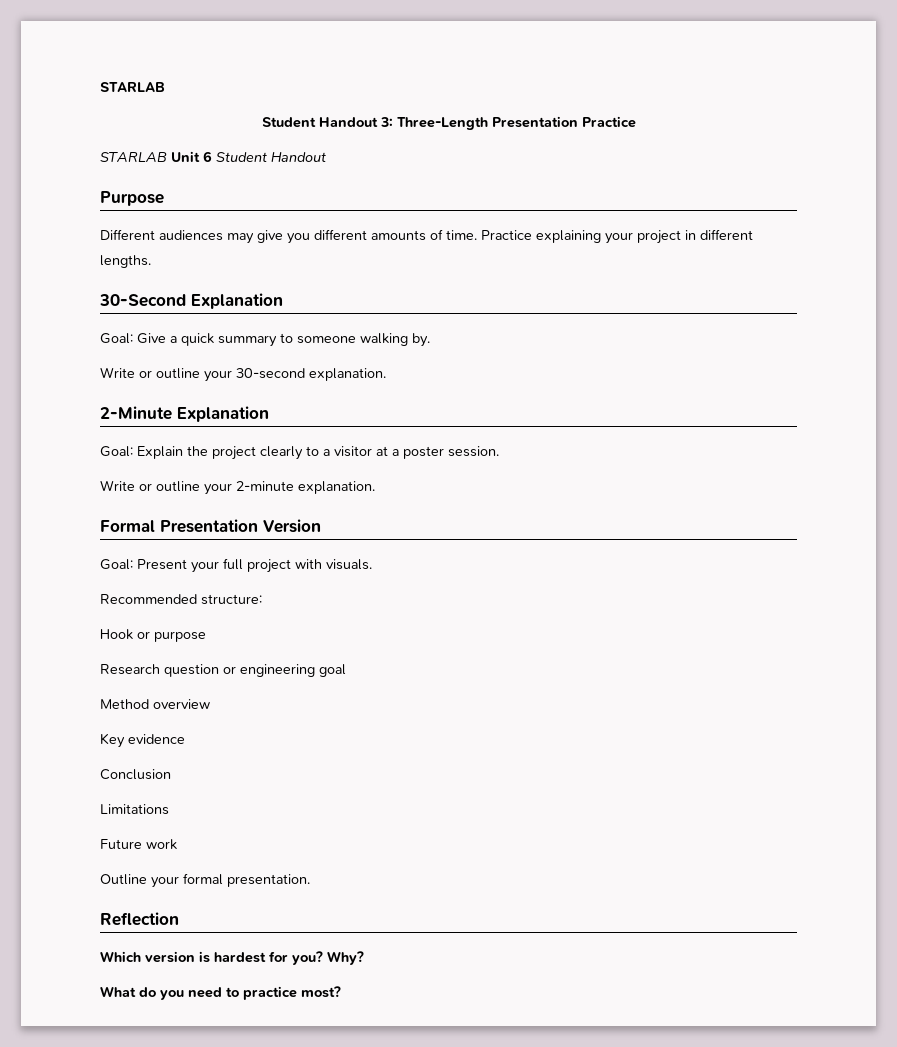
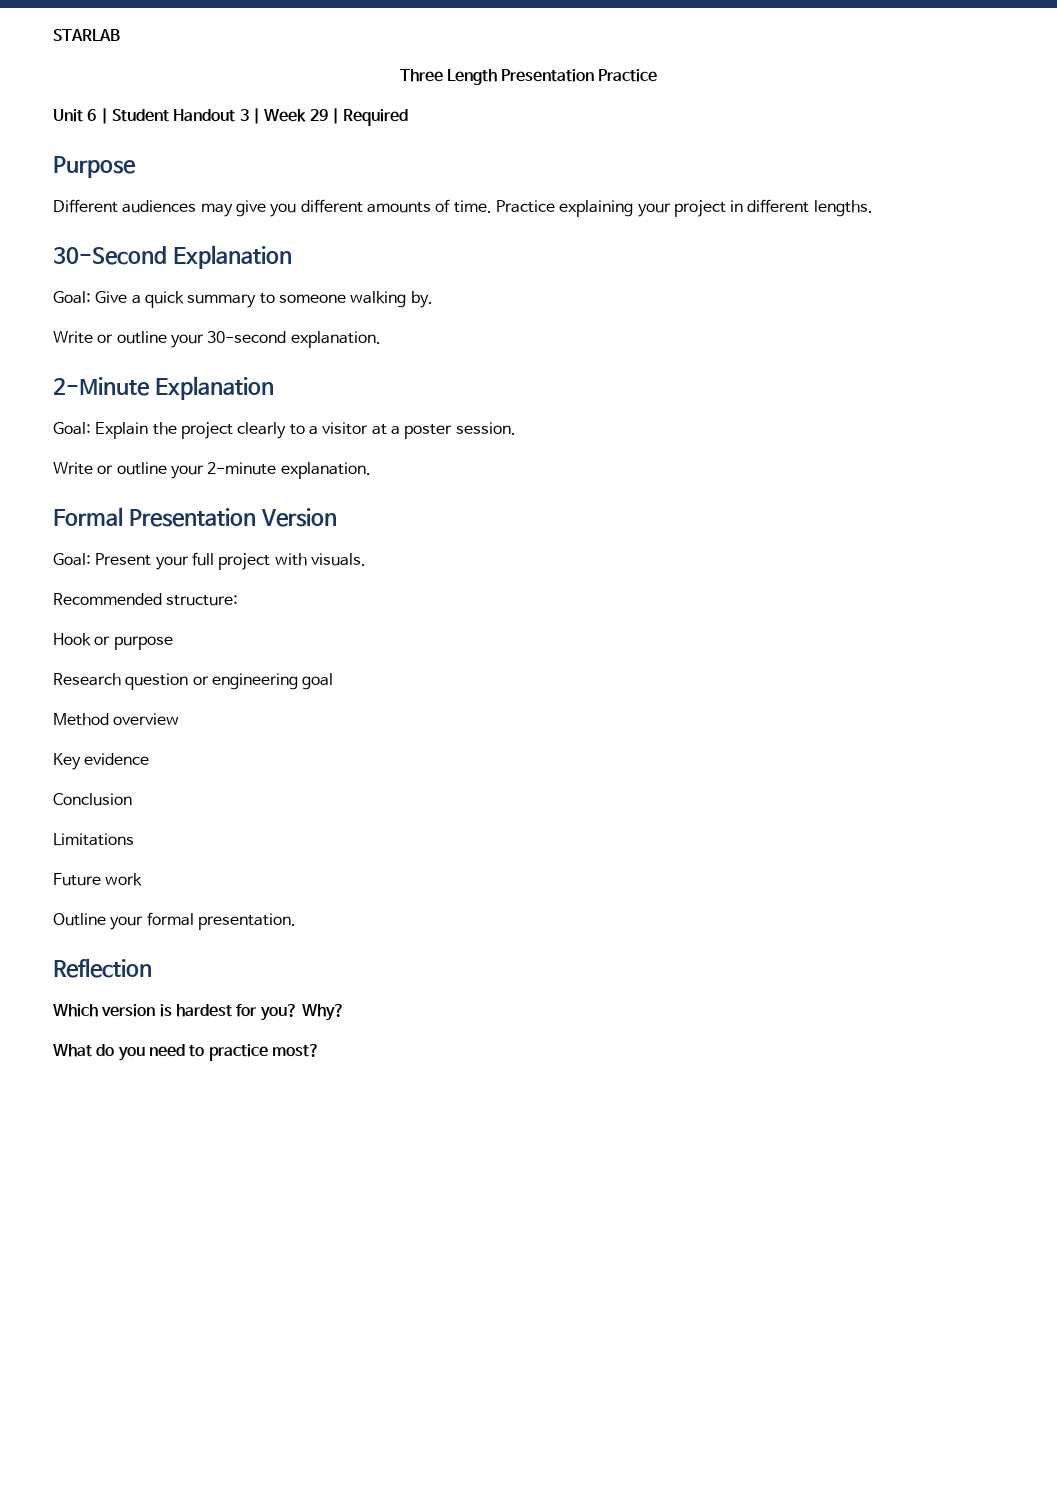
[261,117,488,130] Student Handout 3: Three-Length -> [399,69,497,85] Three Length
[100,152,167,162] STARLAB -> (658, 75) none
[216,152,326,162] Student Handout -> [100,108,409,126] | Student Handout 3 | Week 29 | Required

